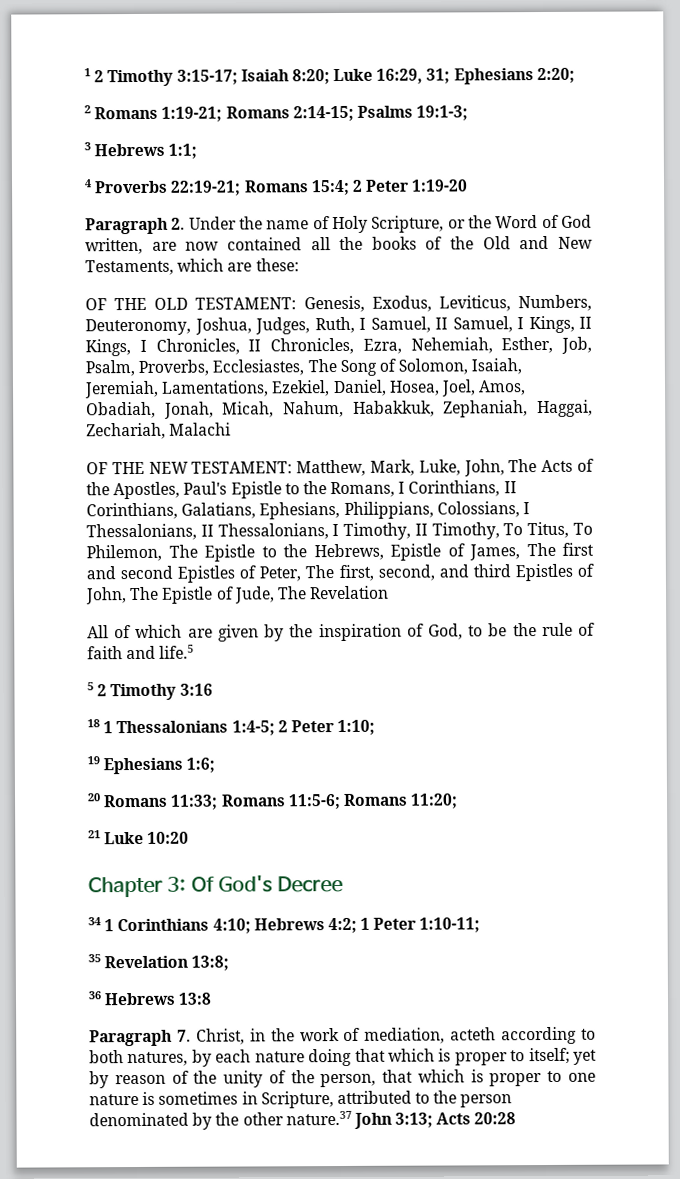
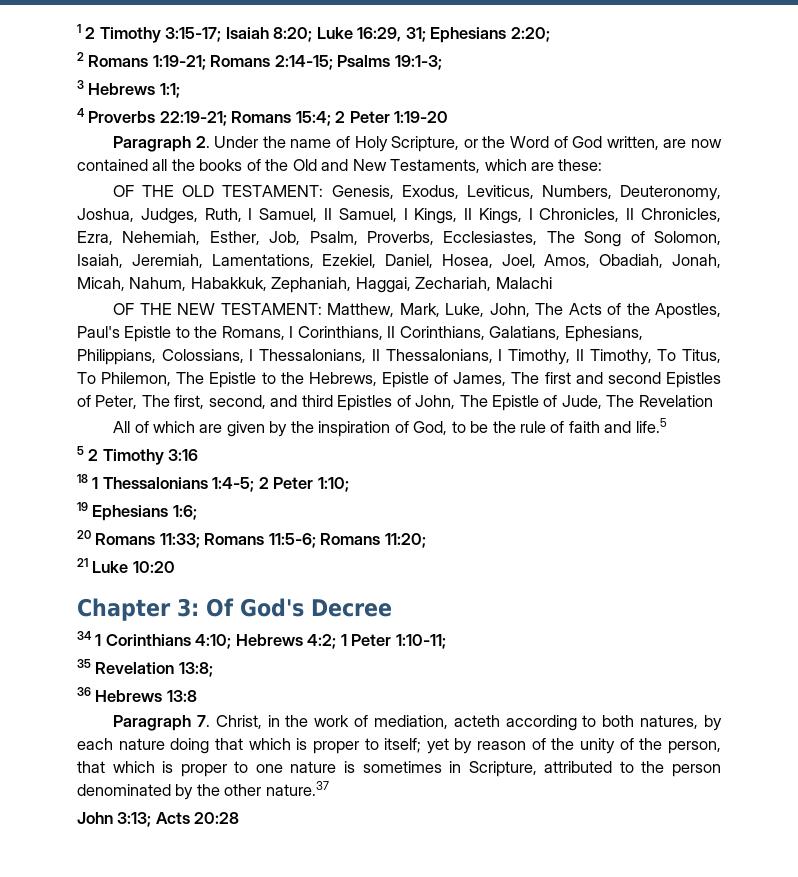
(352, 1118) none -> (329, 788) //

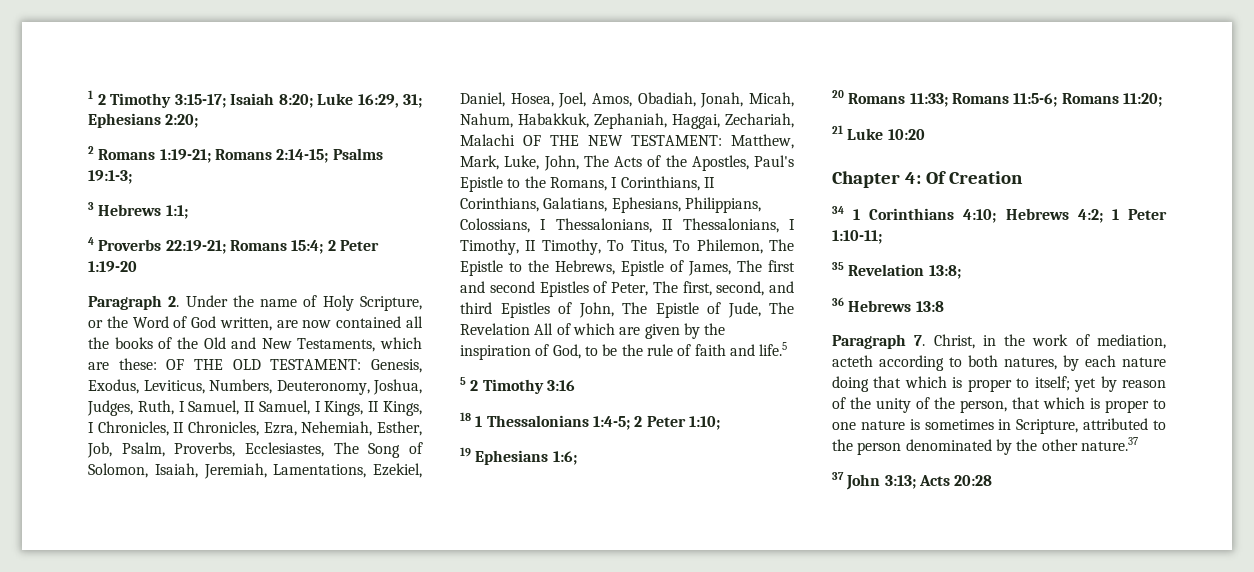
(603, 165) // -> (157, 364) none
(552, 283) // -> (515, 140) none
(713, 401) // -> (530, 329) none
[177,598,392,617] 3: Of God's Decree -> [904,171,1023,184] 4: Of Creation
(329, 788) none -> [832,472,844,480] 37

